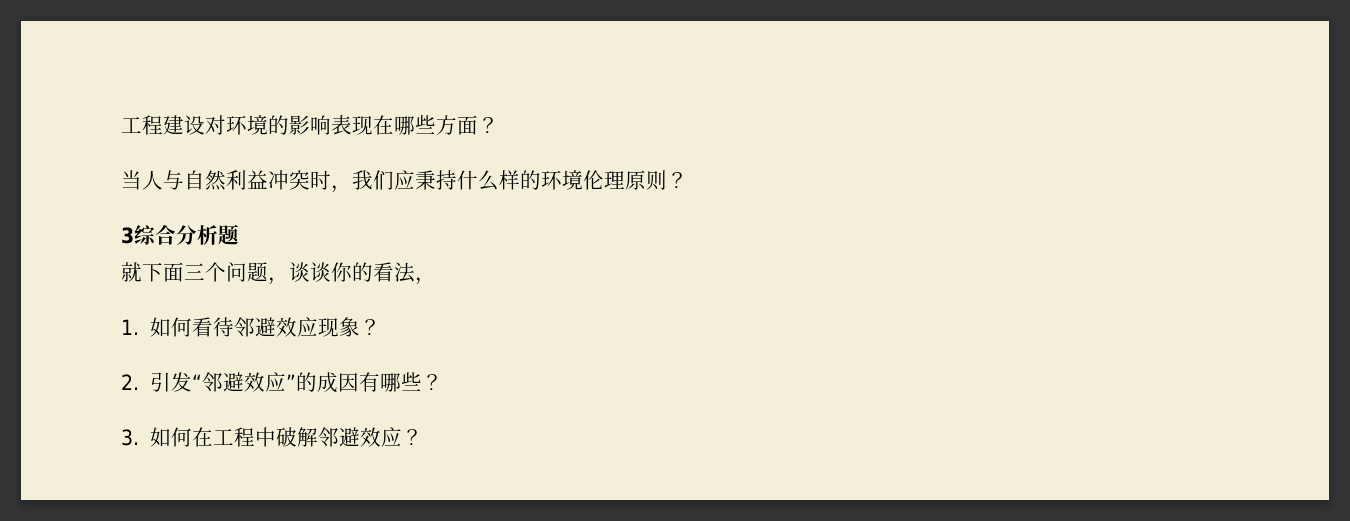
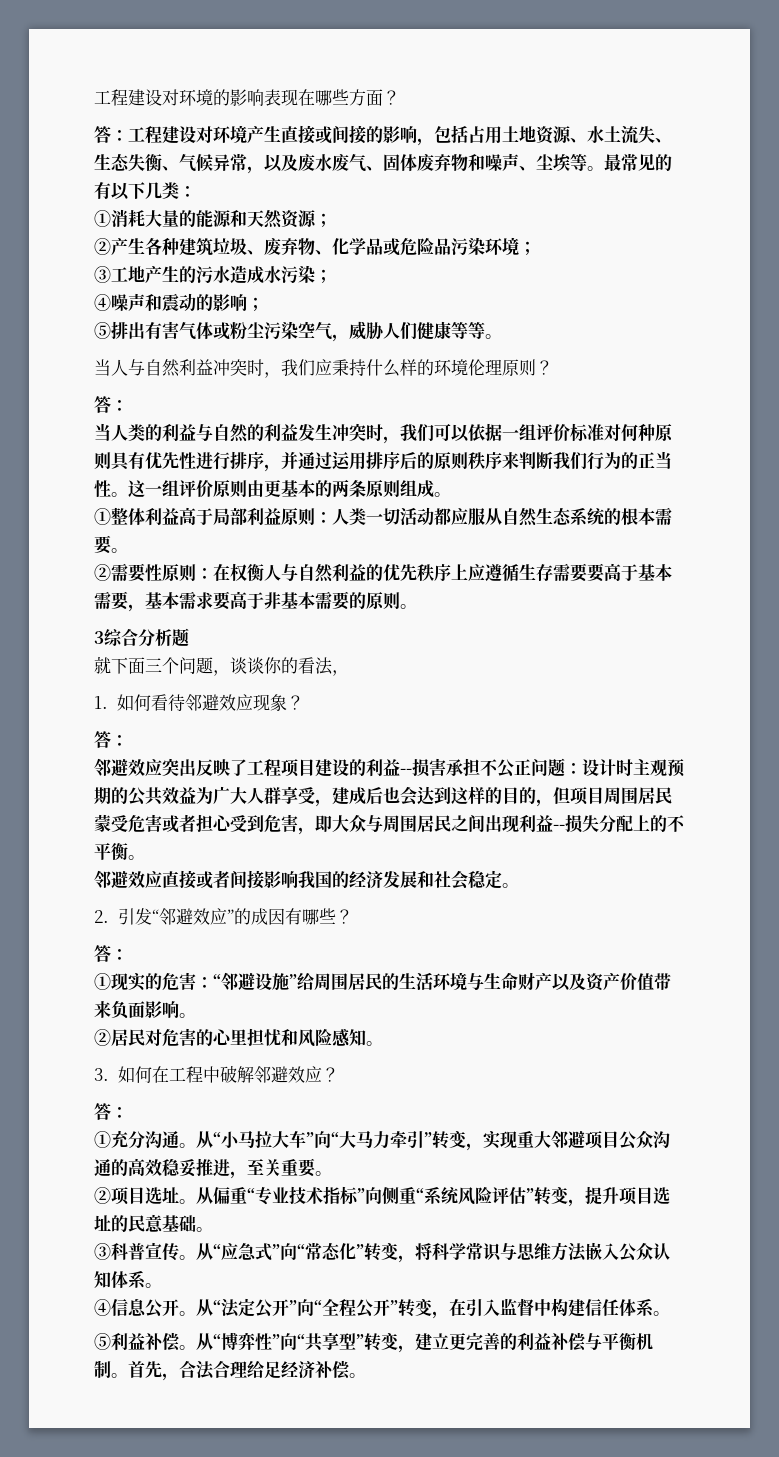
(499, 125) none -> [94,125,672,146] [94,153,672,174] [94,182,196,200] [94,209,332,228] [94,237,536,256] [94,265,332,284] [94,293,264,312] [94,321,502,342] // 答：工程建设对环境产生直接或间接的影响，包括占用土地资源、水土流失、生态失衡、气候异常，以及废水废气、固体废弃物和噪声、尘埃等。最常见的有以下几类： // ①消耗大量的能源和天然资源； // ②产生各种建筑垃圾、废弃物、化学品或危险品污染环境； // ③工地产生的污水造成水污染； // ④噪声和震动的影响； // ⑤排出有害气体或粉尘污染空气，威胁人们健康等等。
(688, 180) none -> [94,396,128,413] [94,423,673,444] [94,451,672,472] [94,479,451,498] [94,507,672,526] [94,535,128,554] [94,563,672,582] [94,591,417,612] // 答： // 当人类的利益与自然的利益发生冲突时，我们可以依据一组评价标准对何种原则具有优先性进行排序，并通过运用排序后的原则秩序来判断我们行为的正当性。这一组评价原则由更基本的两条原则组成。 // ①整体利益高于局部利益原则：人类一切活动都应服从自然生态系统的根本需要。 // ②需要性原则：在权衡人与自然利益的优先秩序上应遵循生存需要要高于基本需要，基本需求要高于非基本需要的原则。
(382, 327) none -> [94,731,128,748] [94,758,685,778] [94,786,672,807] [94,814,685,835] [94,843,145,860] [94,870,519,890] // 答： // 邻避效应突出反映了工程项目建设的利益--损害承担不公正问题：设计时主观预期的公共效益为广大人群享受，建成后也会达到这样的目的，但项目周围居民蒙受危害或者担心受到危害，即大众与周围居民之间出现利益--损失分配上的不平衡。 // 邻避效应直接或者间接影响我国的经济发展和社会稳定。
(444, 382) none -> [94,945,128,962] [94,972,671,991] [94,1000,196,1019] [94,1028,383,1047] // 答： // ①现实的危害：“邻避设施”给周围居民的生活环境与生命财产以及资产价值带来负面影响。 // ②居民对危害的心里担忧和风险感知。
(424, 437) none -> [94,1103,128,1120] [94,1130,670,1151] [94,1158,332,1179] [94,1186,670,1207] [94,1214,213,1233] [94,1242,670,1263] [94,1270,162,1289] [94,1298,670,1319] [94,1332,653,1353] [94,1360,366,1381] // 答： // ①充分沟通。从“小马拉大车”向“大马力牵引”转变，实现重大邻避项目公众沟通的高效稳妥推进，至关重要。 // ②项目选址。从偏重“专业技术指标”向侧重“系统风险评估”转变，提升项目选址的民意基础。 // ③科普宣传。从“应急式”向“常态化”转变，将科学常识与思维方法嵌入公众认知体系。 // ④信息公开。从“法定公开”向“全程公开”转变，在引入监督中构建信任体系。 // ⑤利益补偿。从“博弈性”向“共享型”转变，建立更完善的利益补偿与平衡机制。首先，合法合理给足经济补偿。

